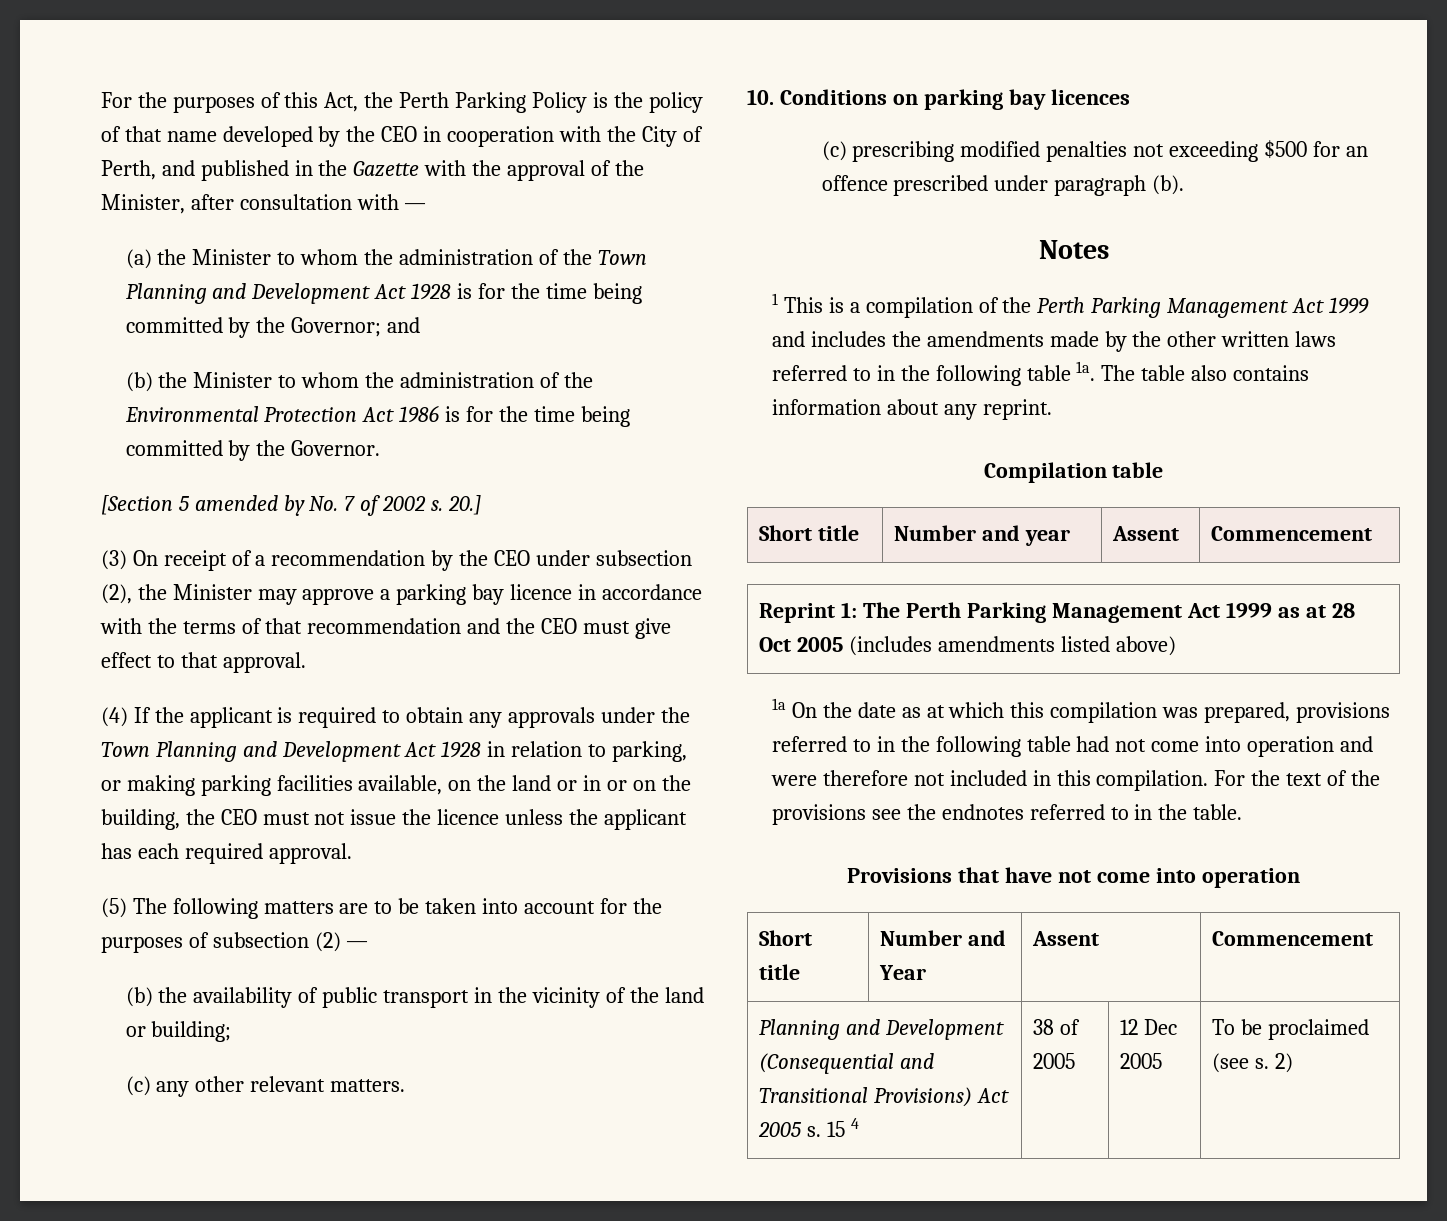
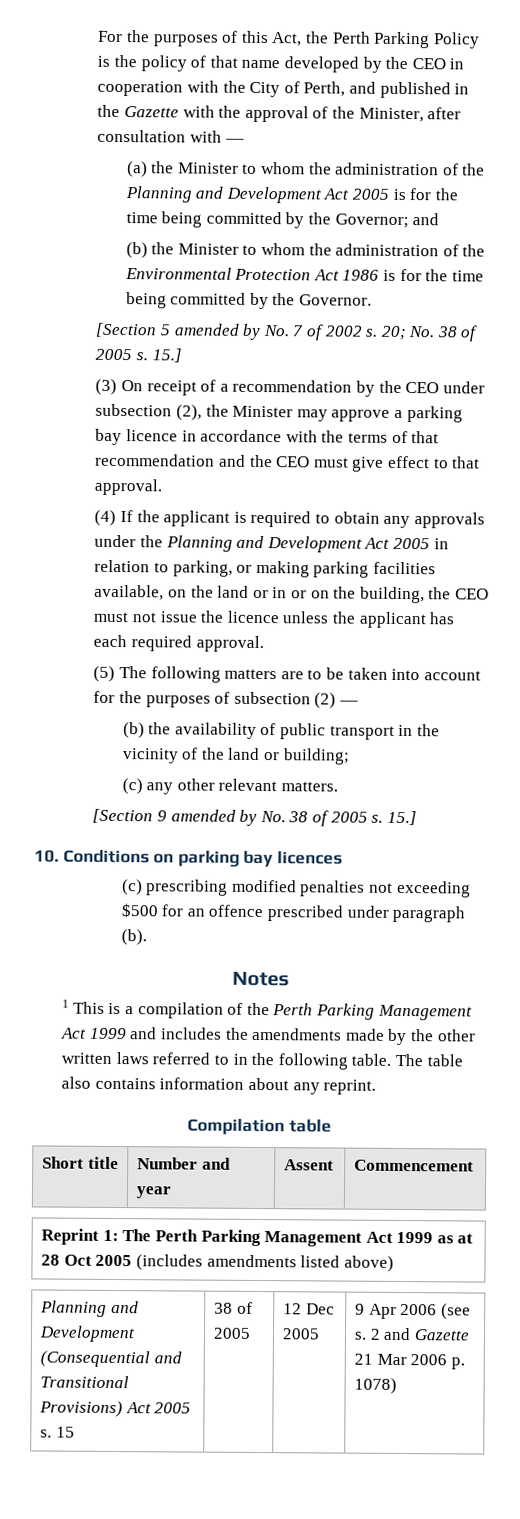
[598,250,648,265] [125,283,452,304] Town Planning and Development Act 1928 -> [124,186,389,204] Planning and Development Act 2005
[448,495,482,515] 20.] -> [380,325,479,342] [95,348,182,363] 20; No. 38 of 2005 s. 15.]
[100,741,482,762] Town Planning and Development Act 1928 -> [165,535,430,553] Planning and Development Act 2005
(406, 1085) none -> [92,808,417,827] // [Section 9 amended by No. 38 of 2005 s. 15.]
[1026,361,1096,381] table 1a. -> [351,1053,392,1066] table.
[771,698,1391,723] [771,736,1374,757] [770,770,1381,791] [771,804,1243,825] [847,867,1300,888] [759,930,813,946] [759,964,801,980] [880,930,1007,946] [879,965,927,980] [1032,931,1100,946] [1212,931,1374,946] // 1a On the date as at which this compilation was prepared, provisions referred to in the following table had not come into operation and were therefore not included in this compilation. For the text of the provisions see the endnotes referred to in the table. // Provisions that have not come into operation // Short title | Number and Year | Assent | Commencement -> (394, 1263) none
[851,1118,860,1129] 4 -> (75, 1432) none
[1212,1019,1370,1040] [1212,1053,1294,1073] To be proclaimed (see s. 2) -> [355,1303,471,1320] [354,1327,470,1341] [354,1353,465,1370] [354,1377,398,1394] 9 Apr 2006 (see s. 2 and Gazette 21 Mar 2006 p. 1078)

